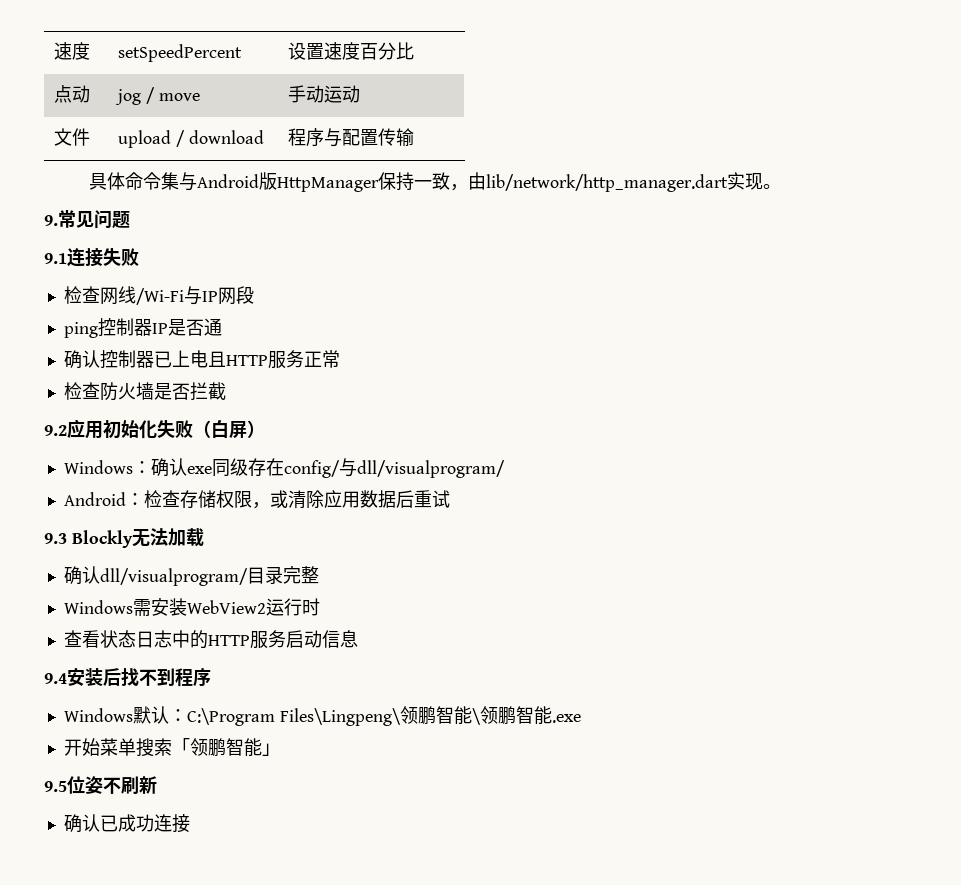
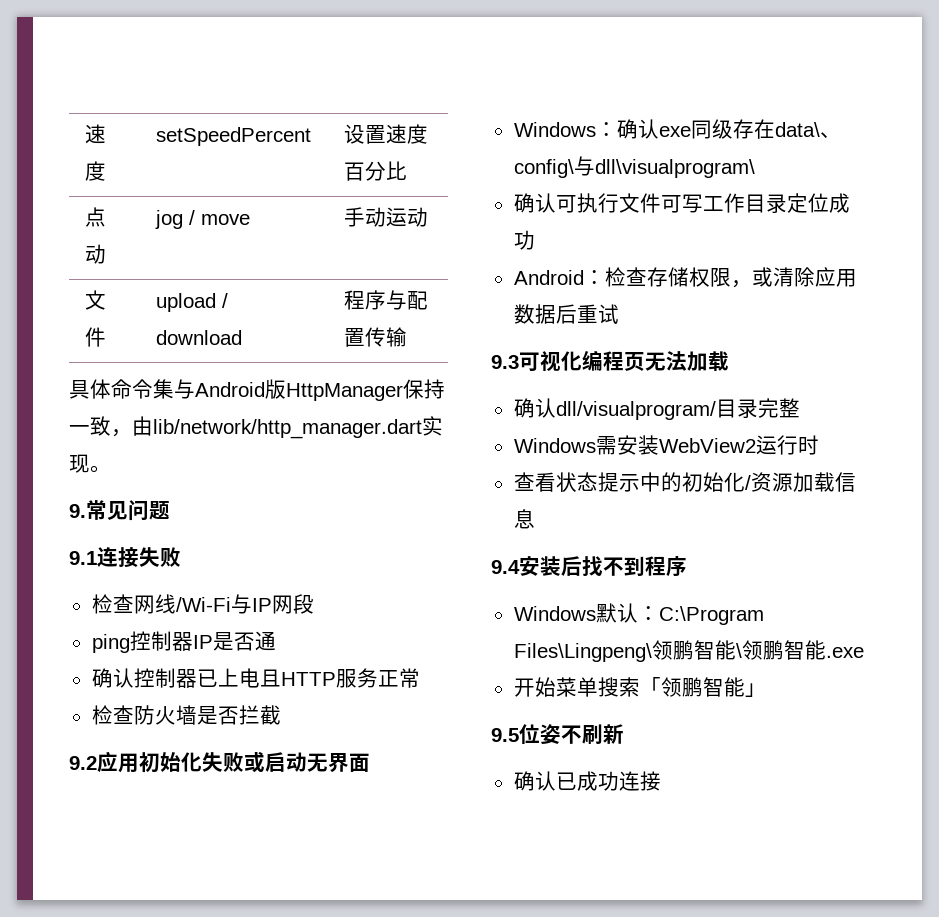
[193,420,265,439] （白屏） -> [244,751,370,773] 或启动无界面
[283,458,505,478] config/与dll/visualprogram/ -> [774,122,841,138] [513,156,755,178] [513,193,850,213] [513,230,535,250] data\、config\与dll\visualprogram\ // 确认可执行文件可写工作目录定位成功
[71,530,133,548] Blockly -> [519,350,645,372] 可视化编程页
[135,630,322,649] 日志中的HTTP服务启动 -> [597,472,835,492] 提示中的初始化/资源加载

